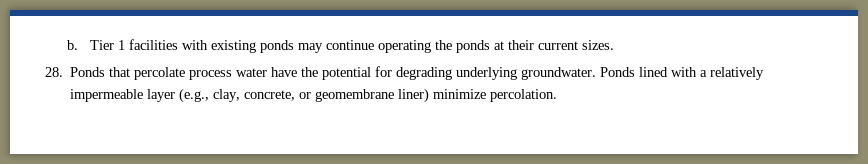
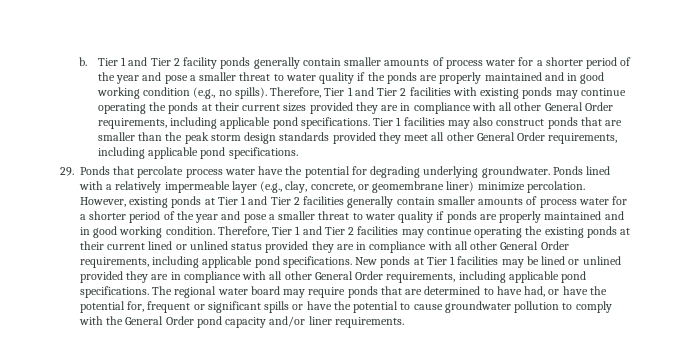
(125, 45) none -> [128,57,632,69] [97,72,605,84] [96,87,407,99] and Tier 2 facility ponds generally contain smaller amounts of process water for a shorter period of the year and pose a smaller threat to water quality if the ponds are properly maintained and in good working condition (e.g., no spills). Therefore, Tier 1 and Tier 2
[581,40,614,50] [45,67,63,77] sizes. // 28. -> [283,102,613,114] [97,117,623,129] [97,132,618,144] [97,147,298,159] [60,167,74,176] sizes provided they are in compliance with all other General Order requirements, including applicable pond specifications. Tier 1 facilities may also construct ponds that are smaller than the peak storm design standards provided they meet all other General Order requirements, including applicable pond specifications. // 29.
(558, 95) none -> [80,196,628,208] [80,211,624,223] [80,226,631,238] [80,241,569,253] [80,256,621,268] [80,271,587,283] [80,286,607,298] [80,301,612,313] [79,316,404,328] However, existing ponds at Tier 1 and Tier 2 facilities generally contain smaller amounts of process water for a shorter period of the year and pose a smaller threat to water quality if ponds are properly maintained and in good working condition. Therefore, Tier 1 and Tier 2 facilities may continue operating the existing ponds at their current lined or unlined status provided they are in compliance with all other General Order requirements, including applicable pond specifications. New ponds at Tier 1 facilities may be lined or unlined provided they are in compliance with all other General Order requirements, including applicable pond specifications. The regional water board may require ponds that are determined to have had, or have the potential for, frequent or significant spills or have the potential to cause groundwater pollution to comply with the General Order pond capacity and/or liner requirements.

